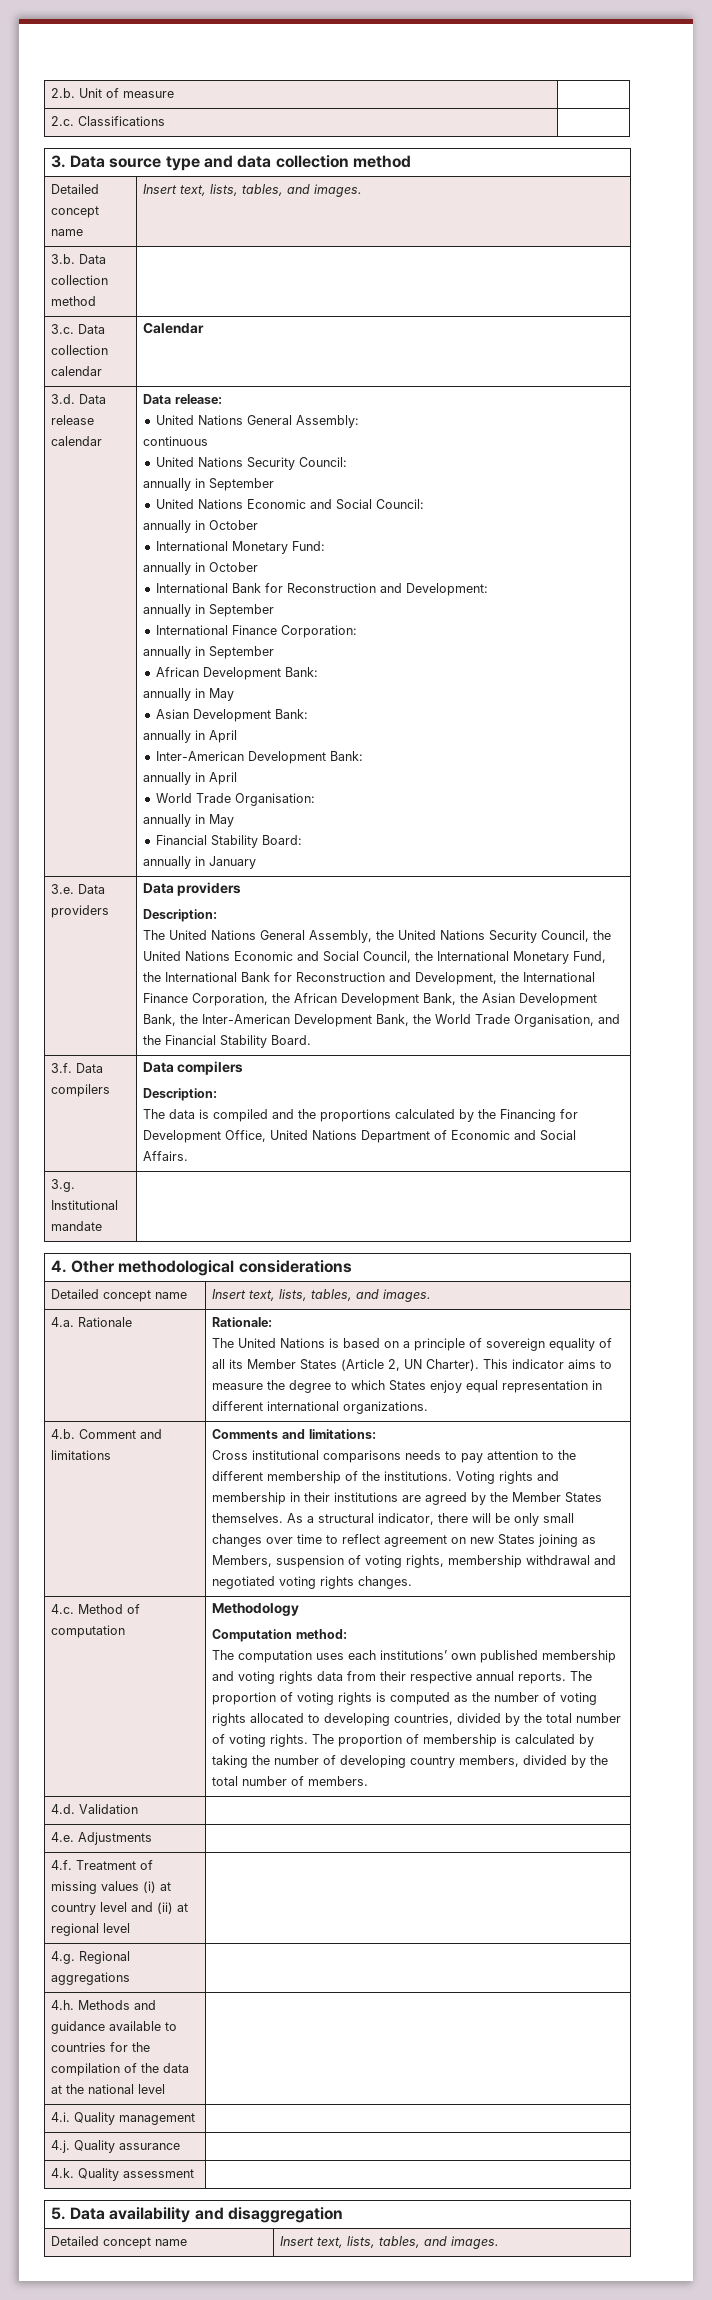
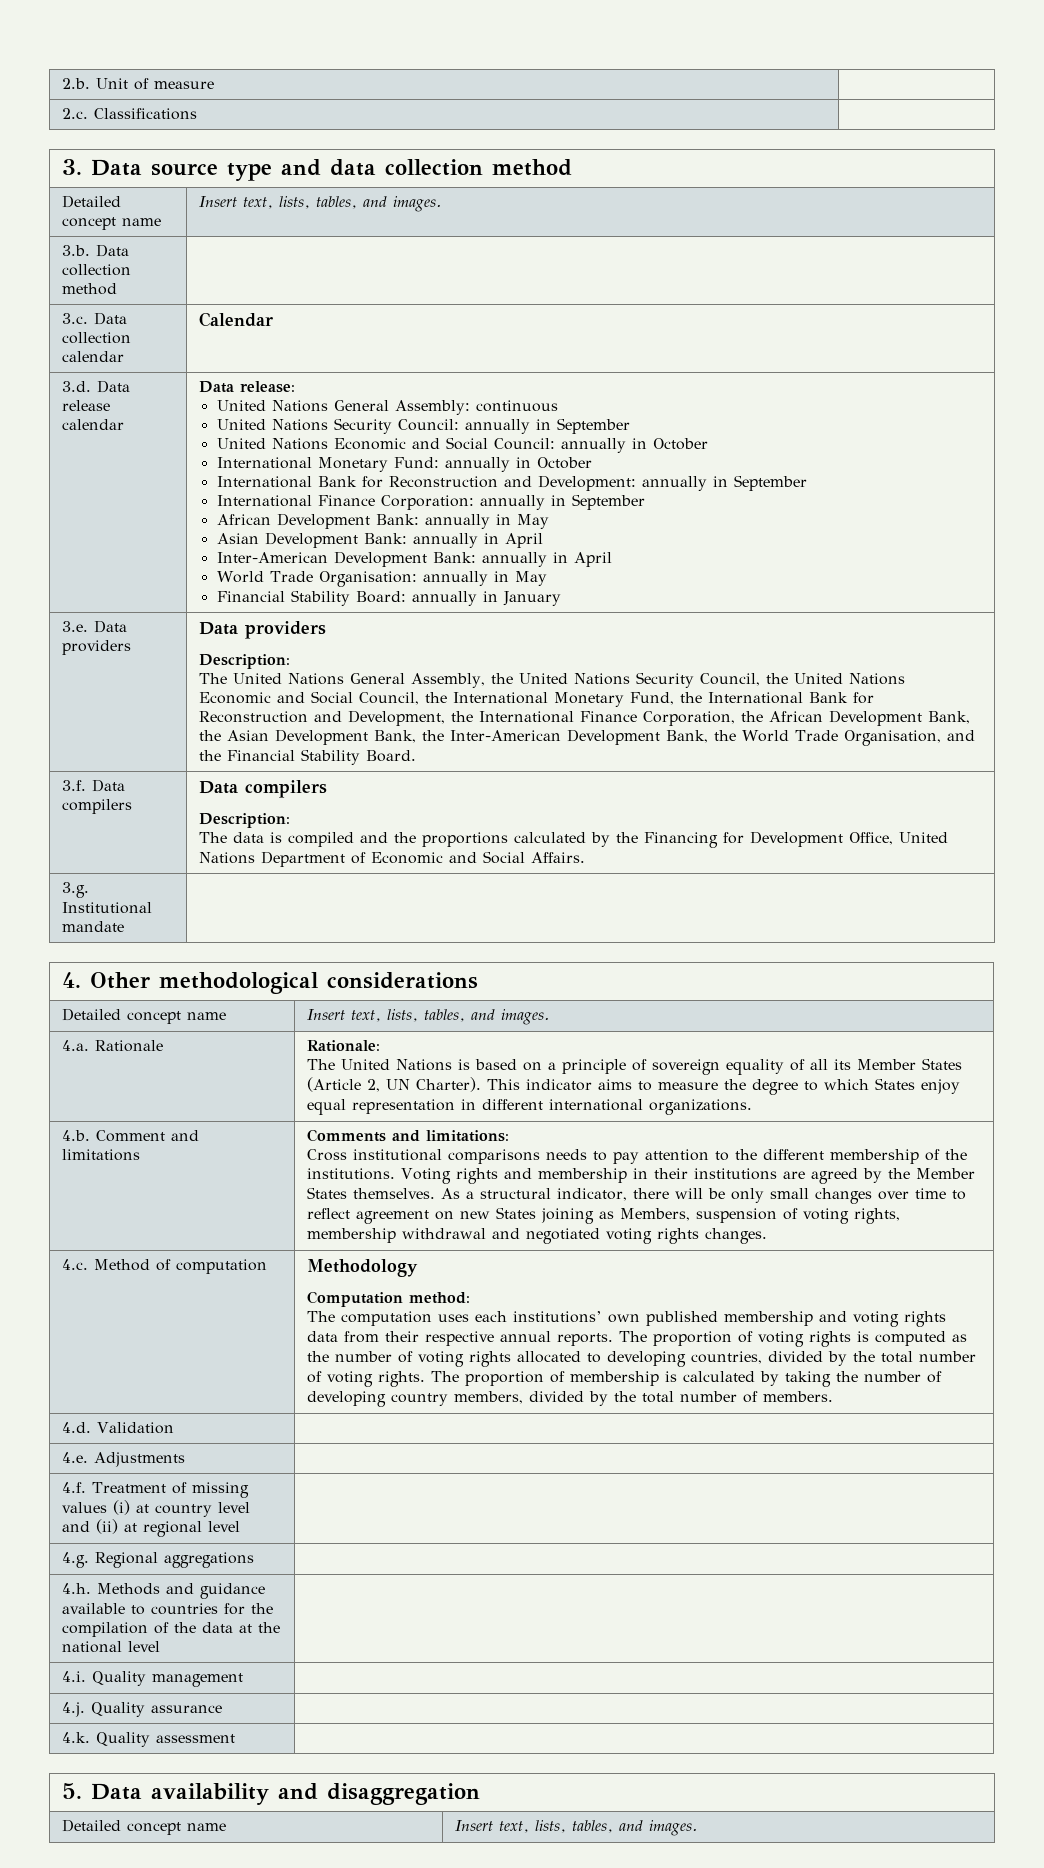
(360, 421) // -> (470, 407) none
(348, 462) // -> (459, 425) none
(425, 504) // -> (555, 444) none
(326, 546) // -> (439, 462) none
(489, 589) // -> (636, 483) none
(358, 631) // -> (474, 502) none
(319, 672) // -> (419, 519) none
(309, 714) // -> (407, 538) none
(364, 756) // -> (476, 557) none
(316, 799) // -> (417, 579) none
(303, 840) // -> (406, 597) none

